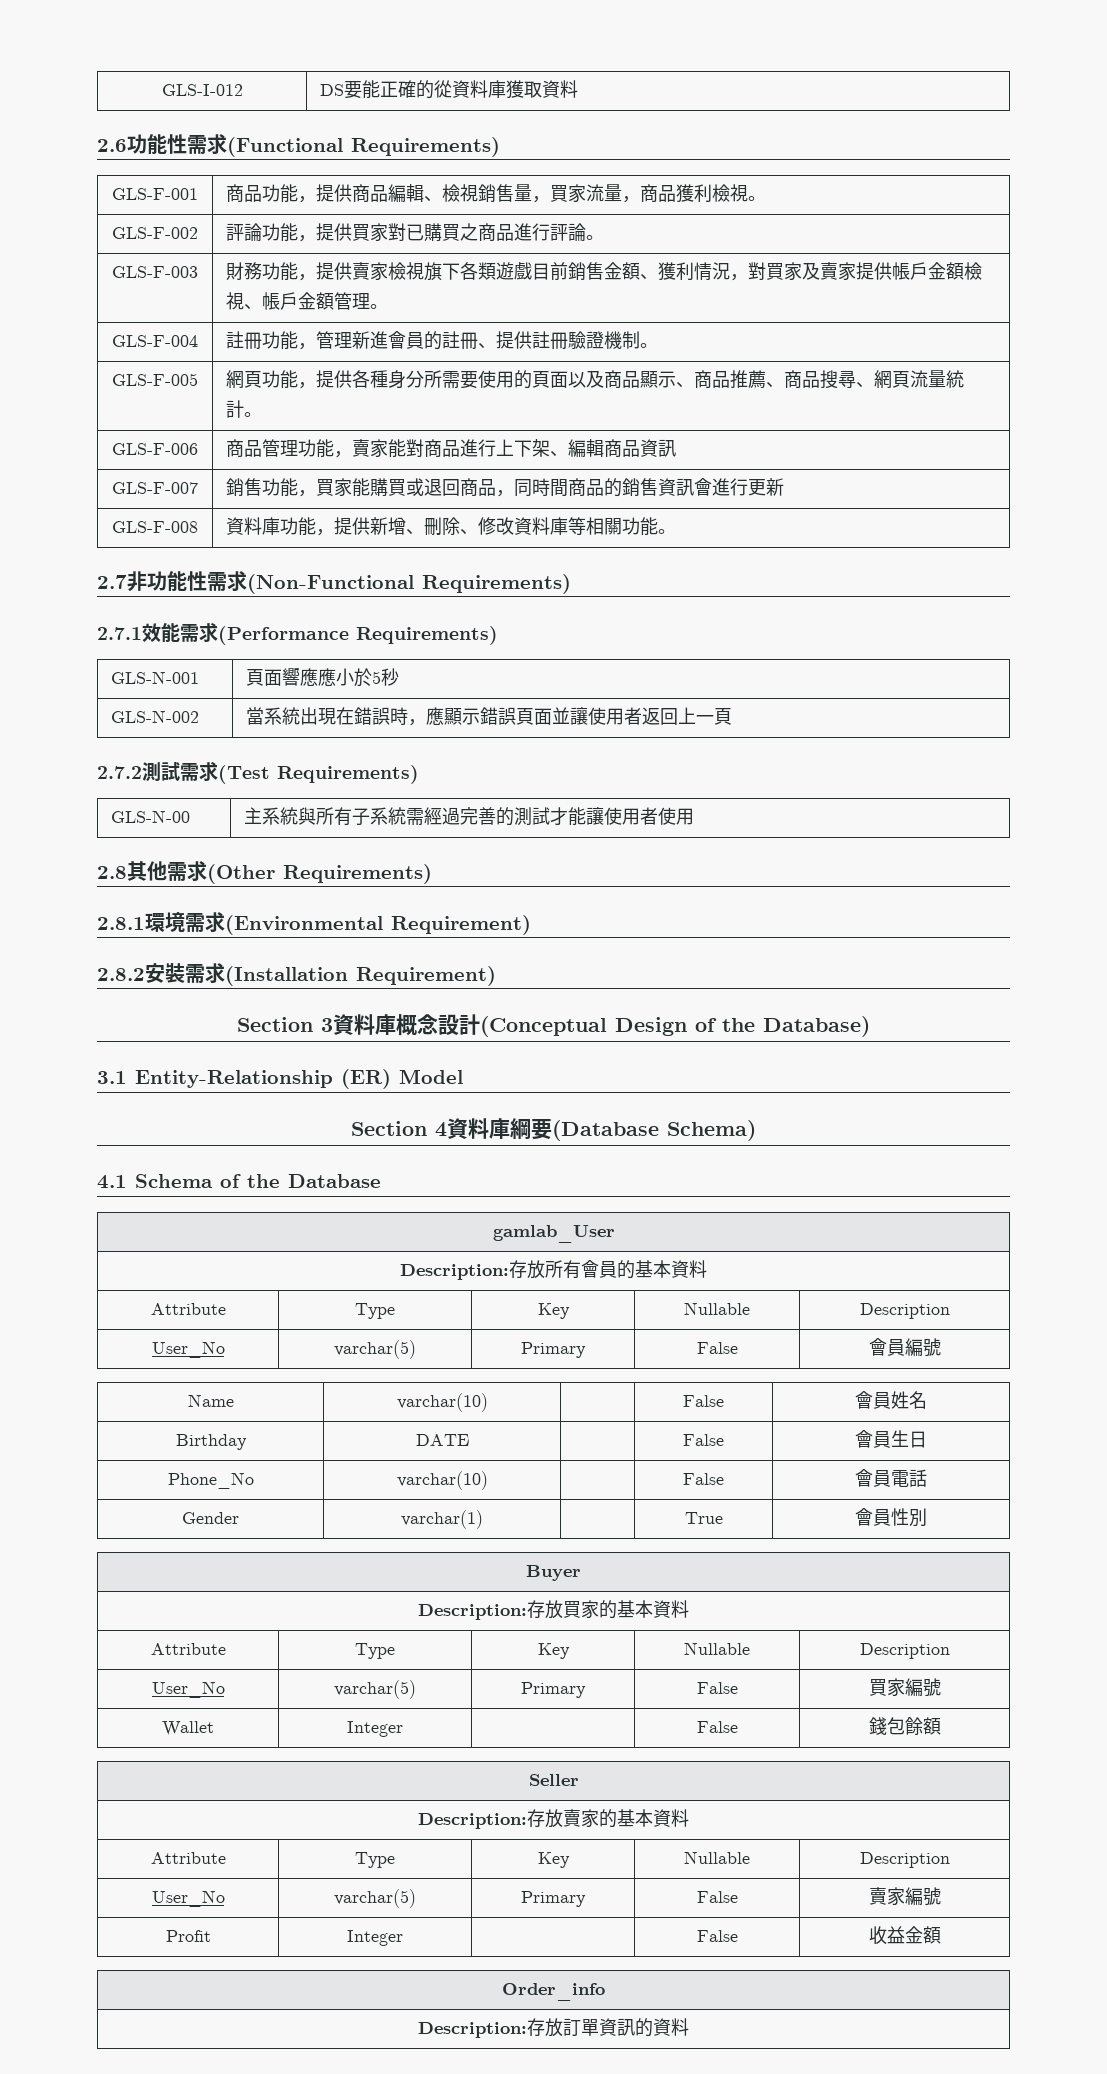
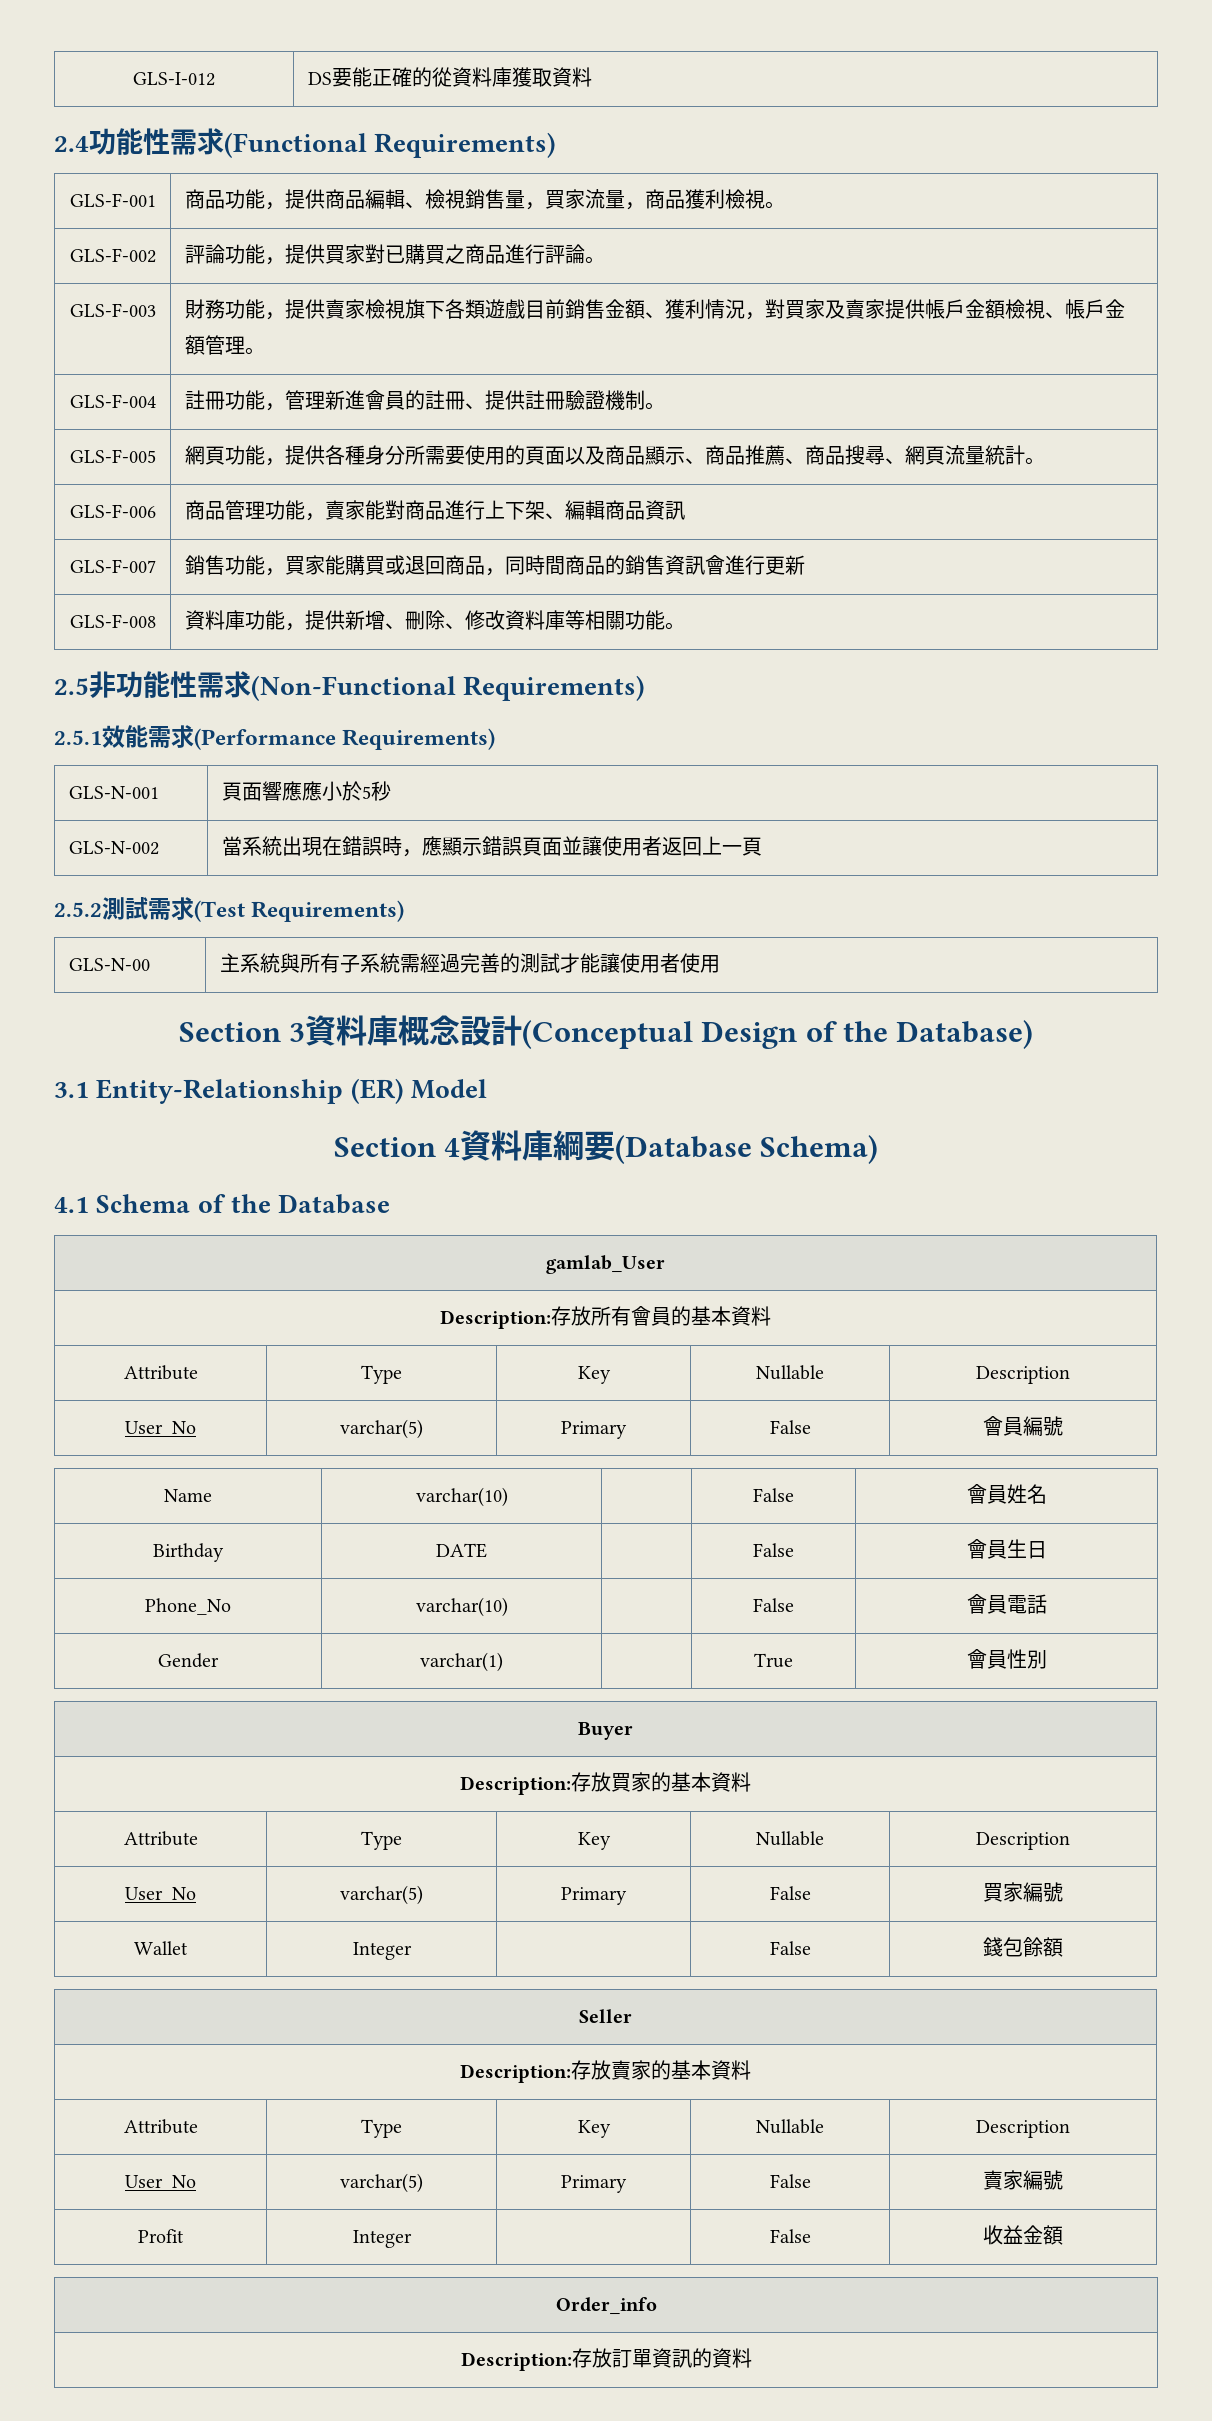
[97,139,127,152] 2.6 -> [54,136,89,152] 2.4
[97,575,127,589] 2.7 -> [54,678,89,695] 2.5
[97,627,142,640] 2.7.1 -> [54,730,102,745] 2.5.1
[97,766,142,779] 2.7.2 -> [54,902,102,917] 2.5.2
[97,861,432,884] [97,912,531,935] [97,963,496,986] // 2.8其他需求(Other Requirements) // 2.8.1環境需求(Environmental Requirement) // 2.8.2安裝需求(Installation Requirement) -> (720, 964) none

